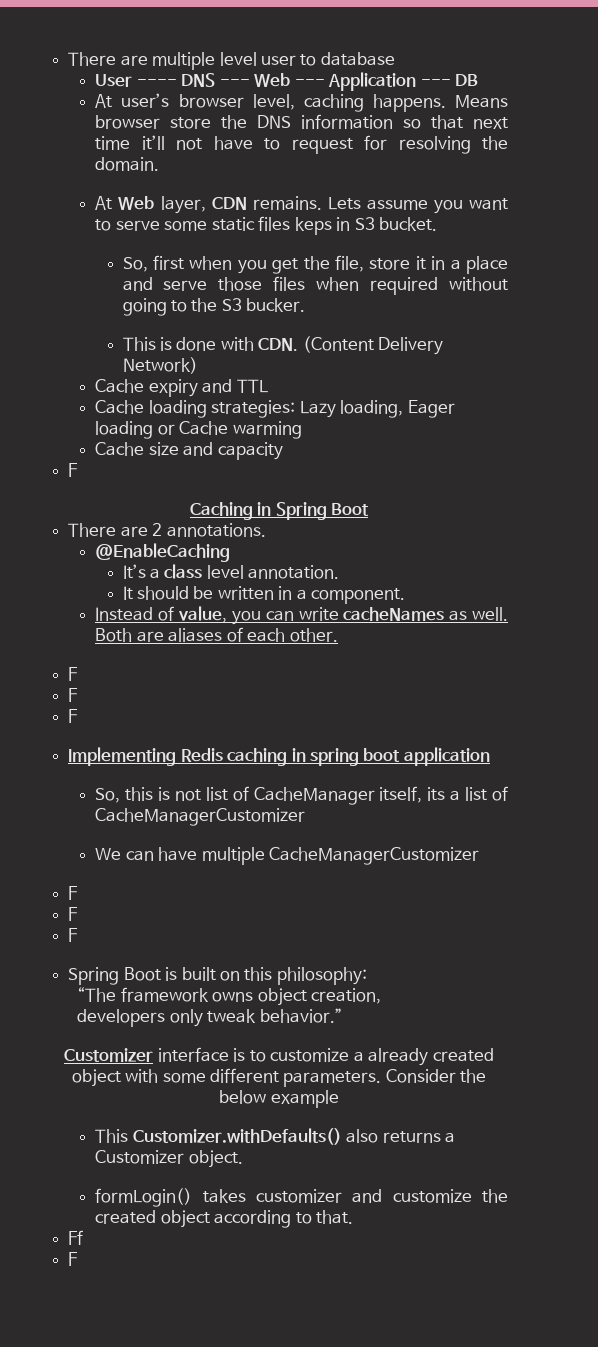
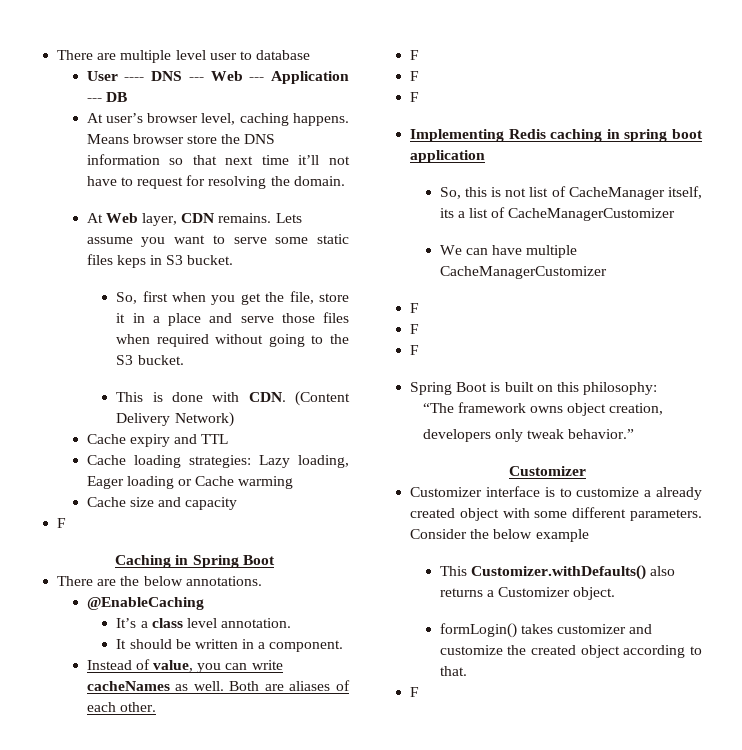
[246,298,306,312] bucker. -> [137,355,184,365] bucket.
[152,523,163,536] 2 -> [120,576,183,586] the below
(154, 1055) none -> [410,487,483,497] // Customizer
[68,1230,84,1245] // Ff -> (467, 671) none

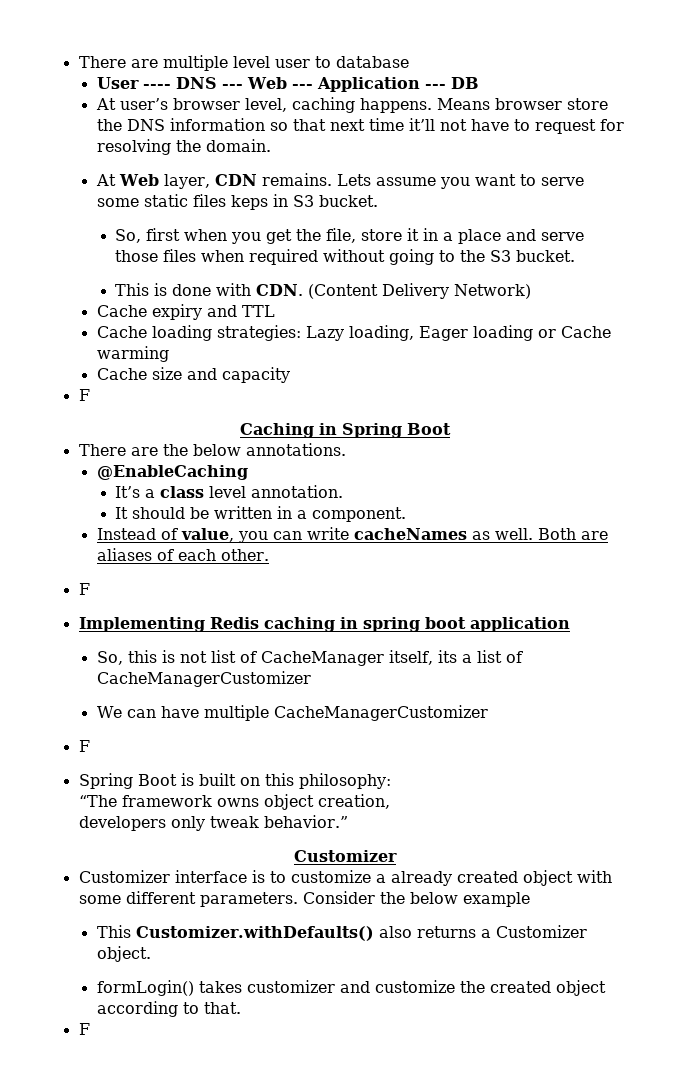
[410,71,420,81] [410,92,420,102] // F // F -> (90, 589) none
[410,324,420,334] [410,345,420,355] // F // F -> (90, 746) none

